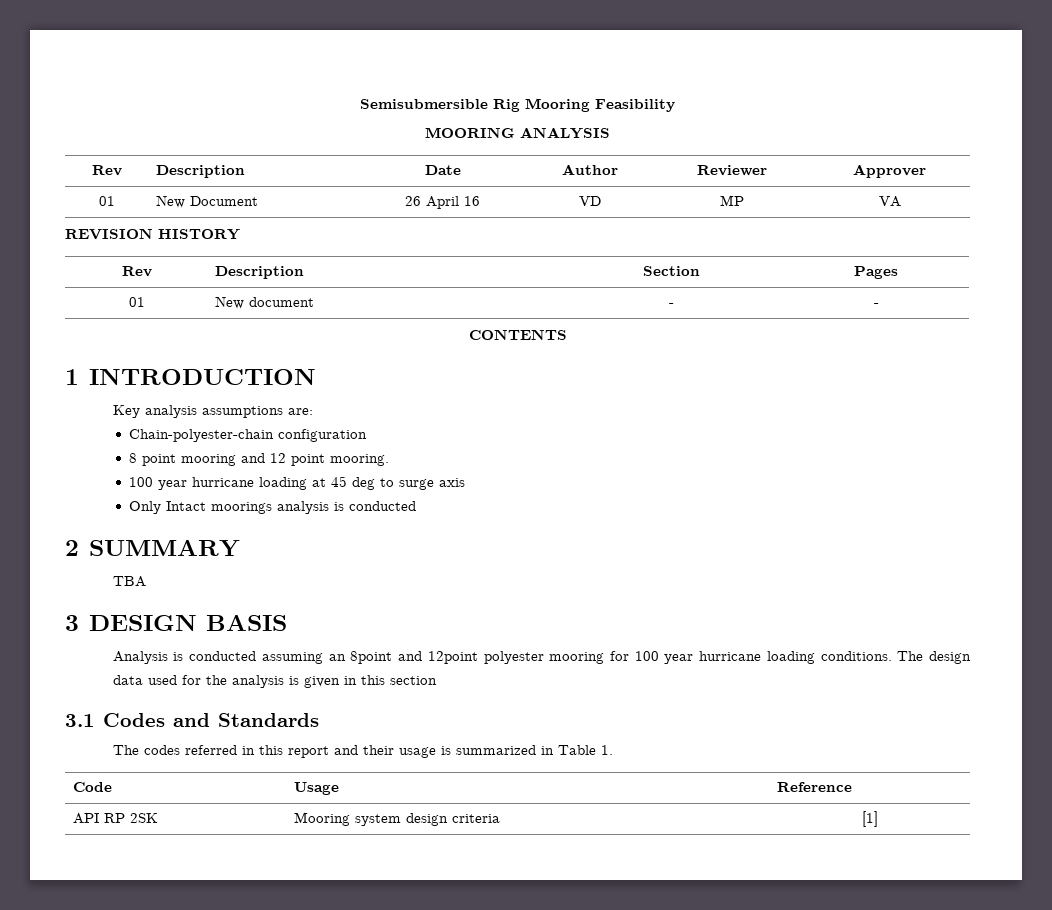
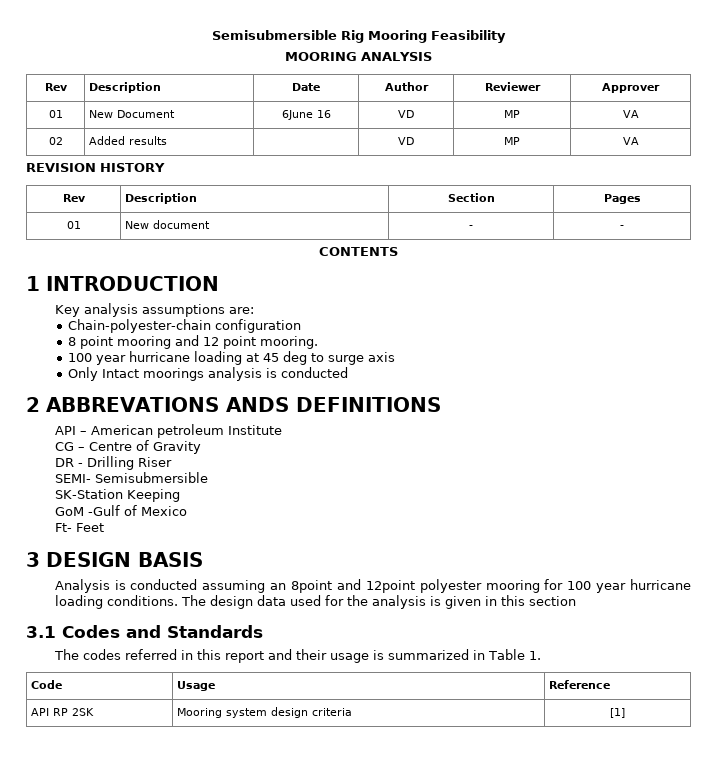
[405,196,459,209] 26 April -> [281,110,313,120] 6June
(901, 201) none -> [48,137,63,145] [89,136,168,145] [398,137,414,145] [504,137,520,145] [622,137,639,145] // 02 | Added results | | VD | MP | VA
[88,539,240,557] [112,576,146,587] SUMMARY // TBA -> [46,397,442,412] [54,424,282,438] [54,440,201,454] [54,456,172,470] [54,472,208,483] [54,489,180,502] [54,505,187,516] [54,523,104,532] ABBREVATIONS ANDS DEFINITIONS // API – American petroleum Institute // CG – Centre of Gravity // DR - Drilling Riser // SEMI- Semisubmersible // SK-Station Keeping // GoM -Gulf of Mexico // Ft- Feet

